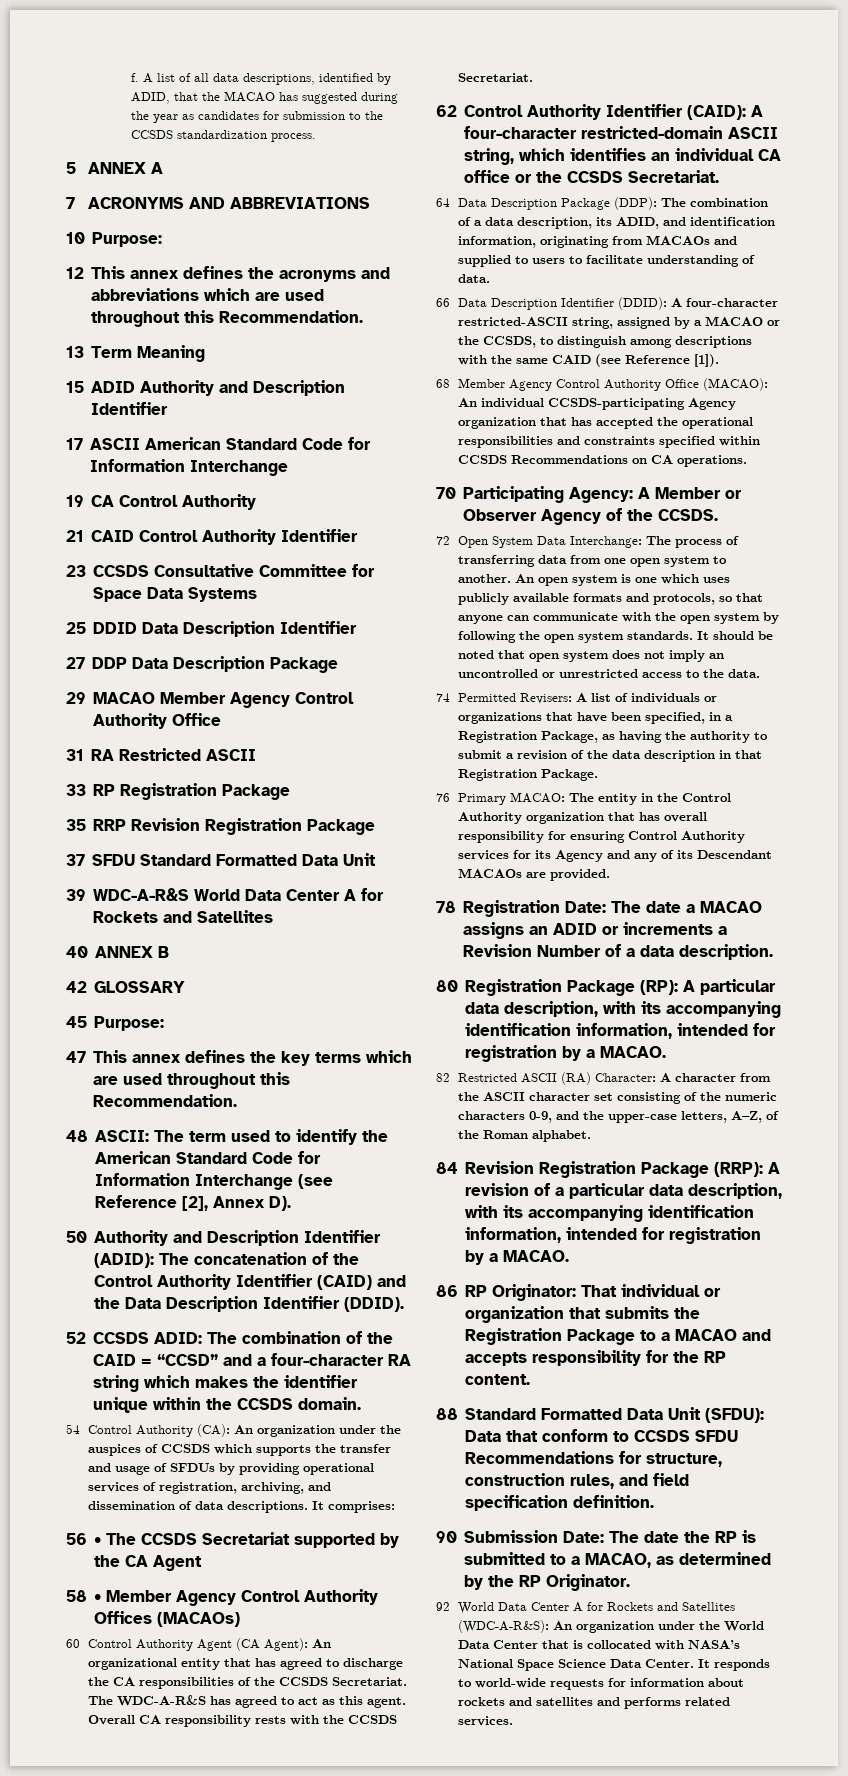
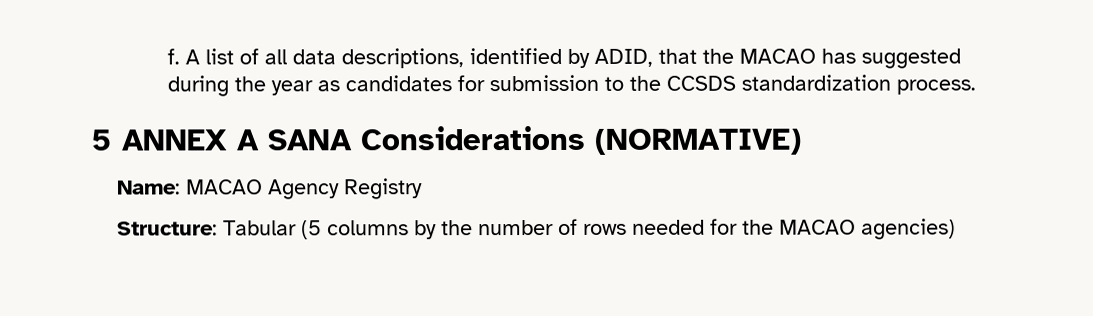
[66,197,370,209] [66,232,162,247] [66,266,390,282] [90,288,324,301] [90,310,363,327] [66,345,205,362] [66,380,345,396] [90,402,168,415] [66,437,371,450] [89,459,288,476] [66,494,256,510] [66,529,358,545] [66,564,375,577] [92,587,257,602] [66,621,357,637] [66,656,338,673] [66,692,354,708] [92,713,221,729] [66,748,256,761] [66,783,290,800] [66,818,375,835] [66,853,376,866] [66,888,384,901] [92,910,273,923] [66,946,169,958] [66,981,185,993] [66,1016,164,1031] [66,1050,412,1066] [92,1072,290,1089] [92,1094,237,1107] [66,1129,388,1145] [94,1151,321,1164] [94,1173,333,1190] [94,1195,291,1211] [66,1230,381,1246] [93,1252,359,1268] [93,1274,406,1290] [93,1296,404,1312] [66,1331,393,1344] [92,1353,411,1366] [92,1375,358,1392] [92,1397,361,1413] [66,1424,401,1437] [87,1444,391,1456] [87,1463,374,1475] [87,1482,331,1494] [87,1501,395,1513] [66,1532,399,1548] [93,1555,202,1571] [66,1589,378,1606] [93,1611,240,1627] [66,1638,331,1651] [87,1658,403,1670] [87,1677,407,1689] [87,1695,406,1708] [87,1715,397,1727] [457,73,533,82] [436,104,763,120] [463,126,778,139] [463,148,781,165] [463,170,719,183] [436,197,768,210] [457,217,775,229] [457,235,737,248] [457,255,755,267] [457,274,490,283] [436,297,778,310] [457,316,780,329] [457,336,752,348] [457,354,719,367] [436,378,768,391] [457,398,736,410] [457,417,753,429] [457,436,760,448] [457,455,747,467] [436,486,742,503] [462,508,718,525] [436,536,739,548] [457,555,727,567] [457,574,730,586] [457,593,763,605] [457,612,779,624] [457,631,773,643] [457,650,724,662] [457,669,760,678] [436,693,717,704] [457,712,733,724] [457,731,768,743] [457,750,762,762] [457,769,598,781] [436,792,731,805] [457,812,707,824] [457,831,745,843] [457,850,772,862] [457,868,610,881] [436,900,762,917] [462,922,727,939] [462,944,773,960] [436,979,776,996] [464,1001,781,1018] [464,1023,776,1039] [464,1045,666,1062] [436,1072,771,1085] [457,1092,777,1104] [457,1111,779,1123] [457,1130,591,1142] [436,1161,780,1178] [464,1183,782,1199] [464,1205,754,1222] [464,1227,761,1244] [464,1250,569,1265] [436,1284,721,1301] [464,1306,700,1323] [464,1328,771,1345] [464,1350,726,1366] [464,1374,530,1385] [436,1407,764,1423] [464,1429,738,1442] [464,1451,722,1467] [464,1473,689,1489] [464,1495,654,1511] [436,1530,756,1543] [463,1552,771,1568] [463,1574,630,1591] [436,1602,735,1614] [457,1620,764,1633] [457,1640,740,1650] [457,1659,770,1671] [457,1678,744,1690] [457,1697,730,1709] [457,1716,513,1726] // 7 ACRONYMS AND ABBREVIATIONS // 10 Purpose: // 12 This annex defines the acronyms and abbreviations which are used throughout this Recommendation. // 13 Term Meaning // 15 ADID Authority and Description Identifier // 17 ASCII American Standard Code for Information Interchange // 19 CA Control Authority // 21 CAID Control Authority Identifier // 23 CCSDS Consultative Committee for Space Data Systems // 25 DDID Data Description Identifier // 27 DDP Data Description Package // 29 MACAO Member Agency Control Authority Office // 31 RA Restricted ASCII // 33 RP Registration Package // 35 RRP Revision Registration Package // 37 SFDU Standard Formatted Data Unit // 39 WDC-A-R&S World Data Center A for Rockets and Satellites // 40 ANNEX B // 42 GLOSSARY // 45 Purpose: // 47 This annex defines the key terms which are used throughout this Recommendation. // 48 ASCII: The term used to identify the American Standard Code for Information Interchange (see Reference [2], Annex D). // 50 Authority and Description Identifier (ADID): The concatenation of the Control Authority Identifier (CAID) and the Data Description Identifier (DDID). // 52 CCSDS ADID: The combination of the CAID = “CCSD” and a four-character RA string which makes the identifier unique within the CCSDS domain. // 54 Control Authority (CA): An organization under the auspices of CCSDS which supports the transfer and usage of SFDUs by providing operational services of registration, archiving, and dissemination of data descriptions. It comprises: // 56 • The CCSDS Secretariat supported by the CA Agent // 58 • Member Agency Control Authority Offices (MACAOs) // 60 Control Authority Agent (CA Agent): An organizational entity that has agreed to discharge the CA responsibilities of the CCSDS Secretariat. The WDC-A-R&S has agreed to act as this agent. Overall CA responsibility rests with the CCSDS Secretariat. // 62 Control Authority Identifier (CAID): A four-character restricted-domain ASCII string, which identifies an individual CA office or the CCSDS Secretariat. // 64 Data Description Package (DDP): The combination of a data description, its ADID, and identification information, originating from MACAOs and supplied to users to facilitate understanding of data. // 66 Data Description Identifier (DDID): A four-character restricted-ASCII string, assigned by a MACAO or the CCSDS, to distinguish among descriptions with the same CAID (see Reference [1]). // 68 Member Agency Control Authority Office (MACAO): An individual CCSDS-participating Agency organization that has accepted the operational responsibilities and constraints specified within CCSDS Recommendations on CA operations. // 70 Participating Agency: A Member or Observer Agency of the CCSDS. // 72 Open System Data Interchange: The process of transferring data from one open system to another. An open system is one which uses publicly available formats and protocols, so that anyone can communicate with the open system by following the open system standards. It should be noted that open system does not imply an uncontrolled or unrestricted access to the data. // 74 Permitted Revisers: A list of individuals or organizations that have been specified, in a Registration Package, as having the authority to submit a revision of the data description in that Registration Package. // 76 Primary MACAO: The entity in the Control Authority organization that has overall responsibility for ensuring Control Authority services for its Agency and any of its Descendant MACAOs are provided. // 78 Registration Date: The date a MACAO assigns an ADID or increments a Revision Number of a data description. // 80 Registration Package (RP): A particular data description, with its accompanying identification information, intended for registration by a MACAO. // 82 Restricted ASCII (RA) Character: A character from the ASCII character set consisting of the numeric characters 0-9, and the upper-case letters, A–Z, of the Roman alphabet. // 84 Revision Registration Package (RRP): A revision of a particular data description, with its accompanying identification information, intended for registration by a MACAO. // 86 RP Originator: That individual or organization that submits the Registration Package to a MACAO and accepts responsibility for the RP content. // 88 Standard Formatted Data Unit (SFDU): Data that conform to CCSDS SFDU Recommendations for structure, construction rules, and field specification definition. // 90 Submission Date: The date the RP is submitted to a MACAO, as determined by the RP Originator. // 92 World Data Center A for Rockets and Satellites (WDC-A-R&S): An organization under the World Data Center that is collocated with NASA’s National Space Science Data Center. It responds to world-wide requests for information about rockets and satellites and performs related services. -> [267,125,801,155] [117,178,424,200] [117,218,957,240] SANA Considerations (NORMATIVE) // Name: MACAO Agency Registry // Structure: Tabular (5 columns by the number of rows needed for the MACAO agencies)

